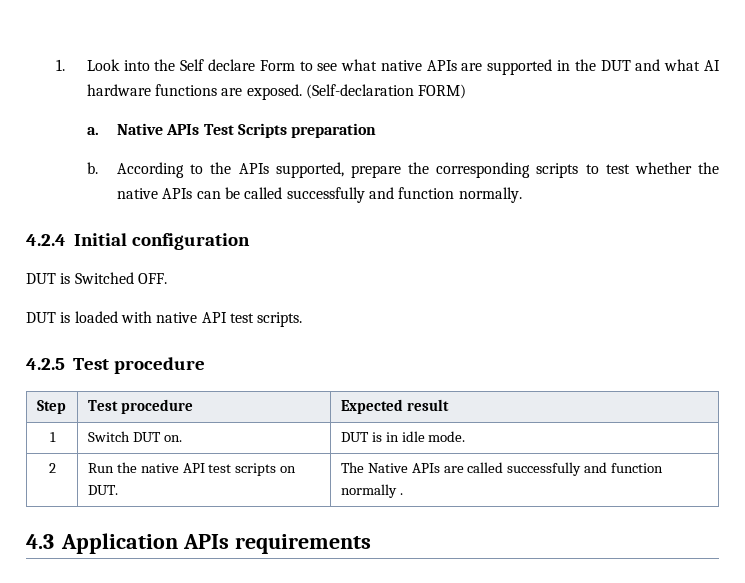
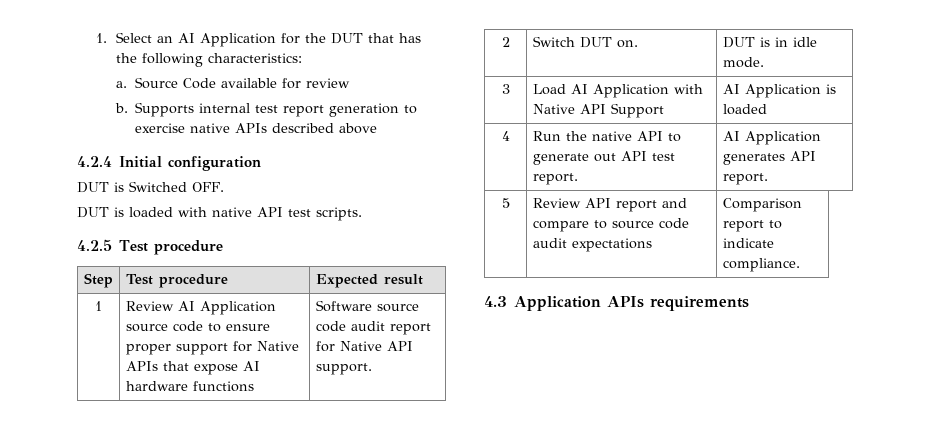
[86,59,720,75] [86,84,467,100] [86,123,377,138] [86,162,719,178] [117,187,522,203] Look into the Self declare Form to see what native APIs are supported in the DUT and what AI hardware functions are exposed. (Self-declaration FORM) // a. Native APIs Test Scripts preparation // b. According to the APIs supported, prepare the corresponding scripts to test whether the native APIs can be called successfully and function normally. -> [115,32,421,47] [115,53,302,67] [115,77,350,89] [114,102,417,117] [134,123,377,134] Select an AI Application for the DUT that has the following characteristics: // a. Source Code available for review // b. Supports internal test report generation to exercise native APIs described above
(56, 437) none -> [125,301,276,315] [125,321,270,332] [125,341,299,355] [125,361,260,375] [125,381,254,392] [315,300,419,312] [315,321,431,335] [315,341,413,352] [315,363,372,375] [501,37,510,47] | Review AI Application source code to ensure proper support for Native APIs that expose AI hardware functions | Software source code audit report for Native API support. // 2
[48,463,56,473] [87,462,297,476] [87,485,118,495] [340,462,664,476] [340,484,403,498] 2 | Run the native API test scripts on DUT. | The Native APIs are called successfully and function normally . -> [501,84,510,94] [532,84,703,98] [532,103,664,118] [722,84,836,98] [722,104,767,115] [501,131,510,141] [532,131,681,142] [532,151,675,165] [532,173,578,185] [722,131,821,145] [722,151,816,165] [722,173,768,185] [501,198,510,208] [532,198,687,212] [532,218,689,232] [532,238,652,252] [722,198,802,212] [722,220,782,232] [722,238,774,248] [722,258,800,272] 3 | Load AI Application with Native API Support | AI Application is loaded // 4 | Run the native API to generate out API test report. | AI Application generates API report. // 5 | Review API report and compare to source code audit expectations | Comparison report to indicate compliance.

